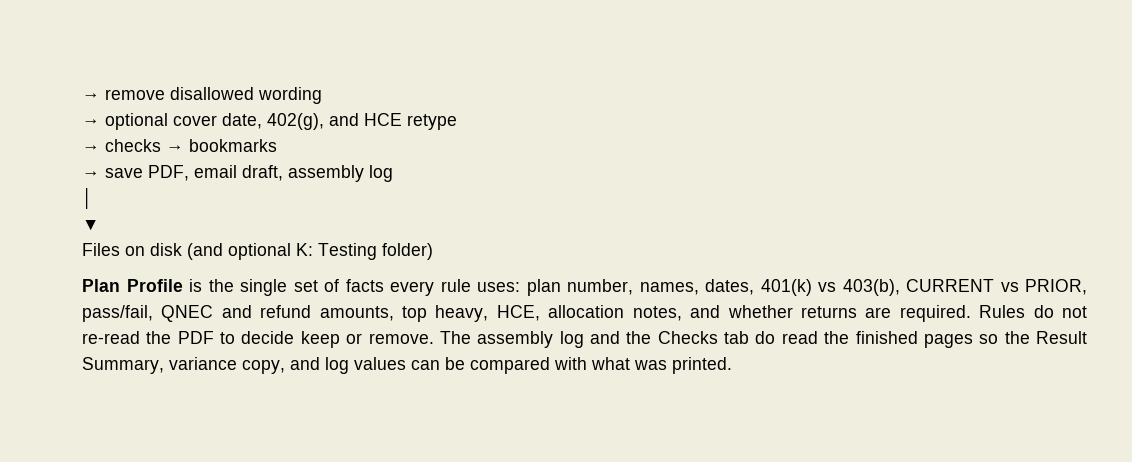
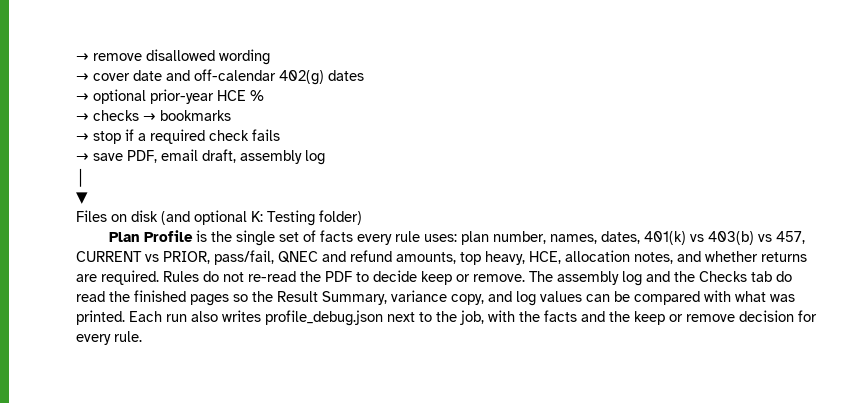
[105,113,457,130] [82,139,277,152] optional cover date, 402(g), and HCE retype // → checks → bookmarks -> [93,69,364,85] [76,89,264,104] [76,110,231,121] [76,129,280,144] cover date and off-calendar 402(g) dates // → optional prior-year HCE % // → checks → bookmarks // → stop if a required check fails
[842,279,900,296] 403(b), -> [708,231,806,245] 403(b) vs 457,
(732, 365) none -> [129,310,817,326] [76,331,142,345] Each run also writes profile_debug.json next to the job, with the facts and the keep or remove decision for every rule.

